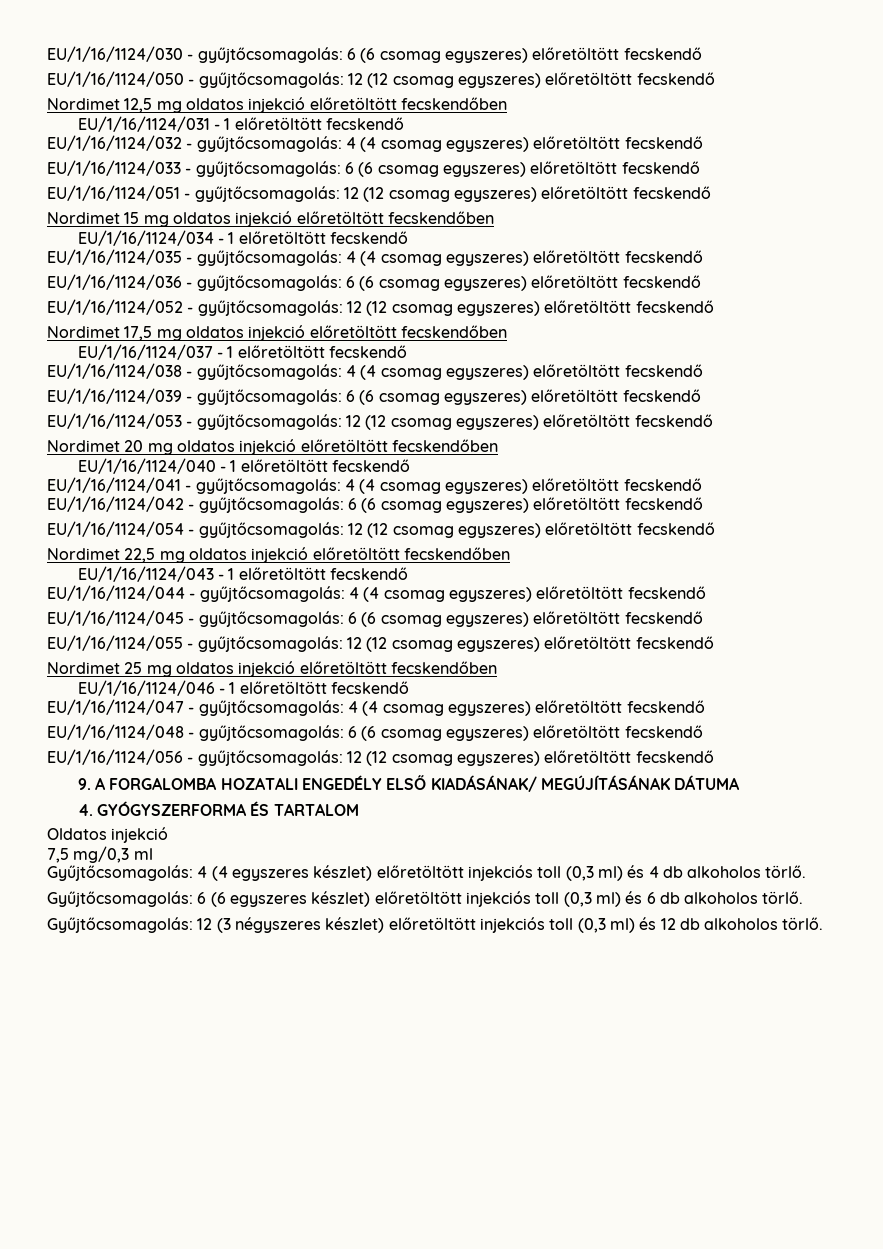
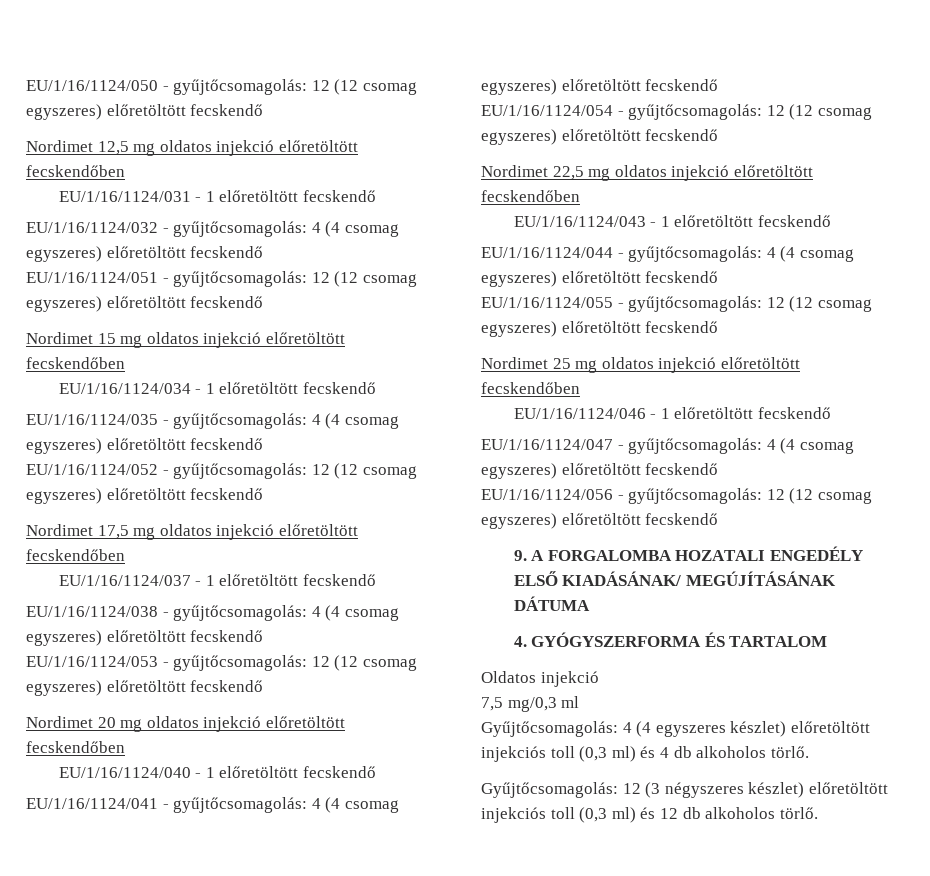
[47,46,702,63] EU/1/16/1124/030 - gyűjtőcsomagolás: 6 (6 csomag egyszeres) előretöltött fecskendő // -> (26, 85) none
[47,160,700,177] // EU/1/16/1124/033 - gyűjtőcsomagolás: 6 (6 csomag egyszeres) előretöltött fecskendő -> (264, 252) none
[47,274,701,291] // EU/1/16/1124/036 - gyűjtőcsomagolás: 6 (6 csomag egyszeres) előretöltött fecskendő -> (264, 444) none
[47,388,701,405] // EU/1/16/1124/039 - gyűjtőcsomagolás: 6 (6 csomag egyszeres) előretöltött fecskendő -> (264, 636) none
[47,496,703,513] EU/1/16/1124/042 - gyűjtőcsomagolás: 6 (6 csomag egyszeres) előretöltött fecskendő -> (719, 85) none
[47,610,703,627] // EU/1/16/1124/045 - gyűjtőcsomagolás: 6 (6 csomag egyszeres) előretöltött fecskendő -> (719, 277) none
[47,724,703,741] // EU/1/16/1124/048 - gyűjtőcsomagolás: 6 (6 csomag egyszeres) előretöltött fecskendő -> (719, 469) none
[47,891,804,907] // Gyűjtőcsomagolás: 6 (6 egyszeres készlet) előretöltött injekciós toll (0,3 ml) és 6 db alkoholos törlő. -> (809, 752) none

